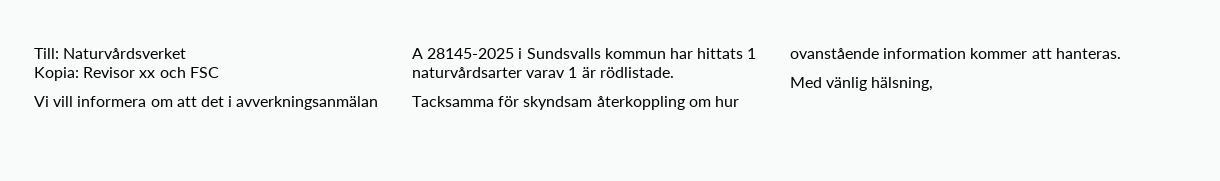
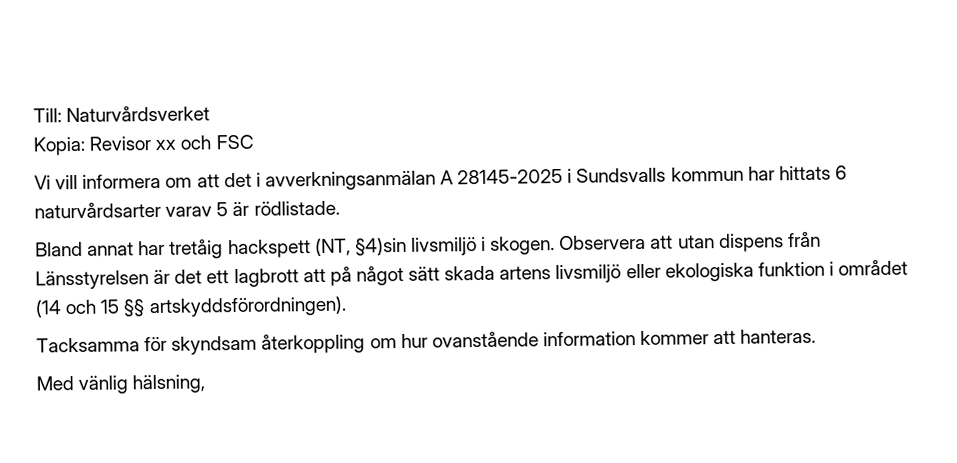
[747,48,757,59] 1 -> [834,165,847,180] 6
[568,67,578,78] 1 -> [216,202,229,217] 5
(674, 72) none -> [35,231,821,259] [35,259,909,290] [35,295,347,318] // Bland annat har tretåig hackspett (NT, §4)sin livsmiljö i skogen. Observera att utan dispens från Länsstyrelsen är det ett lagbrott att på något sätt skada artens livsmiljö eller ekologiska funktion i området (14 och 15 §§ artskyddsförordningen).

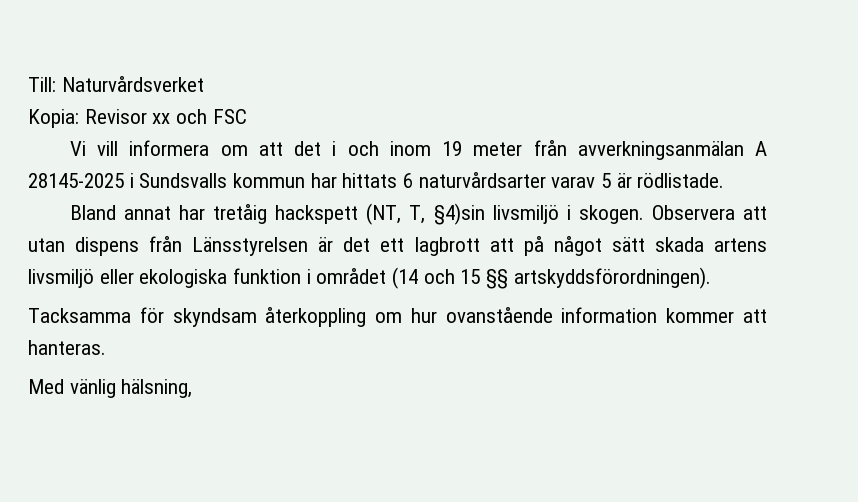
(261, 179) none -> [347,140,567,156] och inom 19 meter från
(351, 247) none -> [409,205,426,224] T,

